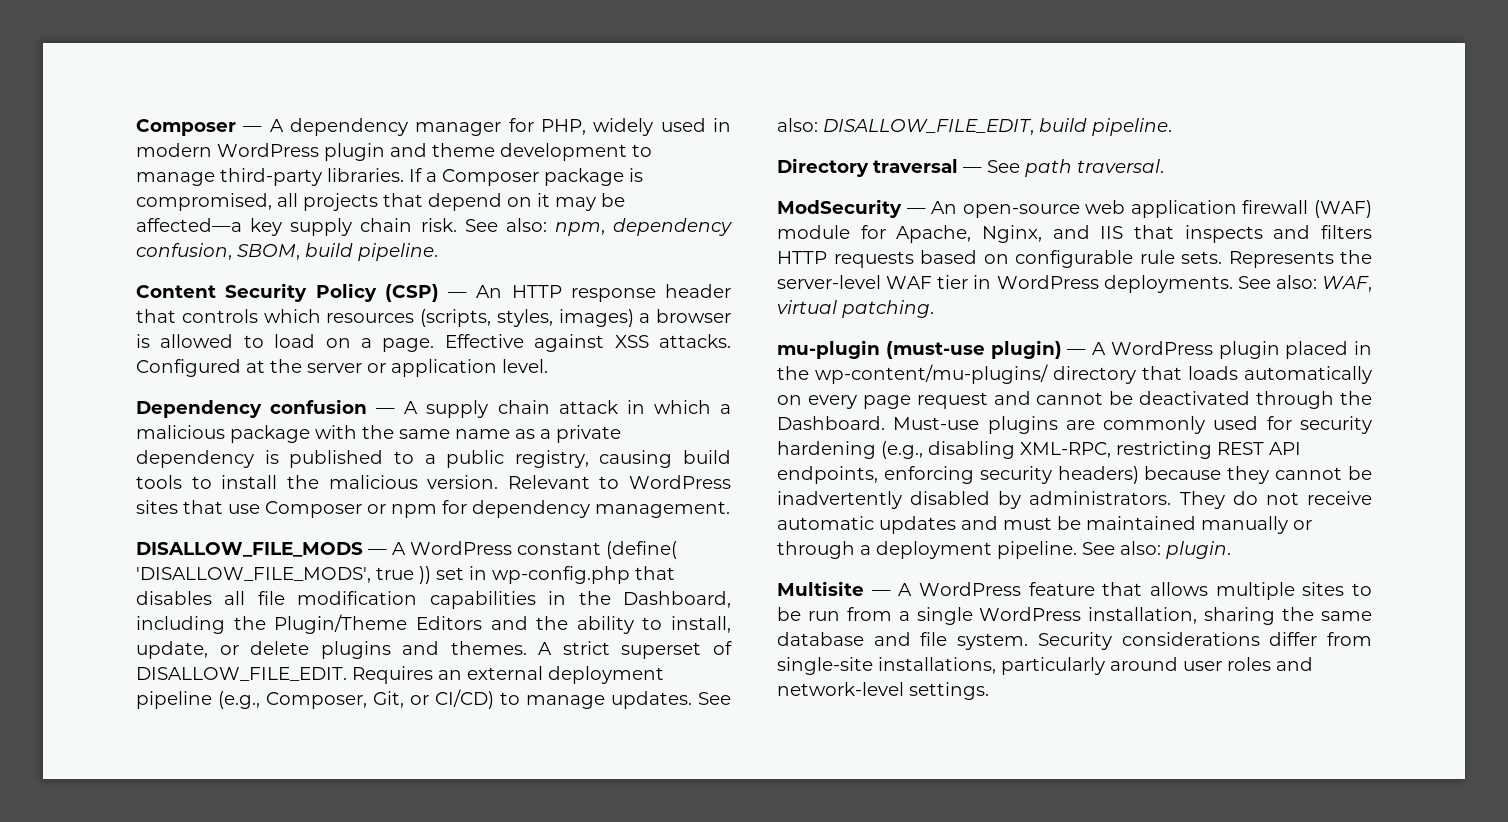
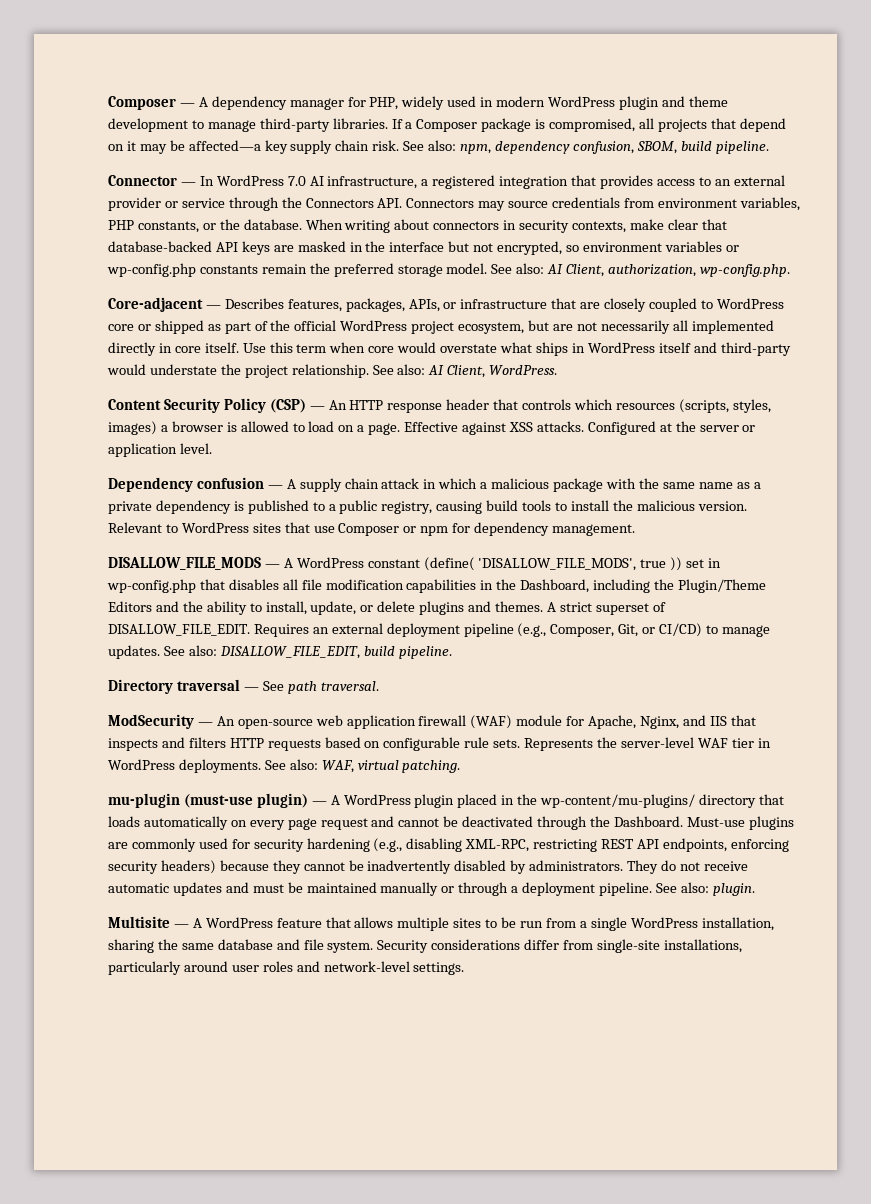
(438, 252) none -> [108,175,785,189] [108,197,800,211] [108,219,727,233] [108,241,739,255] [107,263,790,277] [108,297,784,312] [108,320,774,334] [108,342,791,356] [107,364,558,378] // Connector — In WordPress 7.0 AI infrastructure, a registered integration that provides access to an external provider or service through the Connectors API. Connectors may source credentials from environment variables, PHP constants, or the database. When writing about connectors in security contexts, make clear that database-backed API keys are masked in the interface but not encrypted, so environment variables or wp-config.php constants remain the preferred storage model. See also: AI Client, authorization, wp-config.php. // Core-adjacent — Describes features, packages, APIs, or infrastructure that are closely coupled to WordPress core or shipped as part of the official WordPress project ecosystem, but are not necessarily all implemented directly in core itself. Use this term when core would overstate what ships in WordPress itself and third-party would understate the project relationship. See also: AI Client, WordPress.

